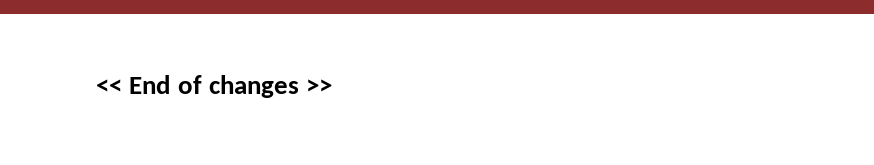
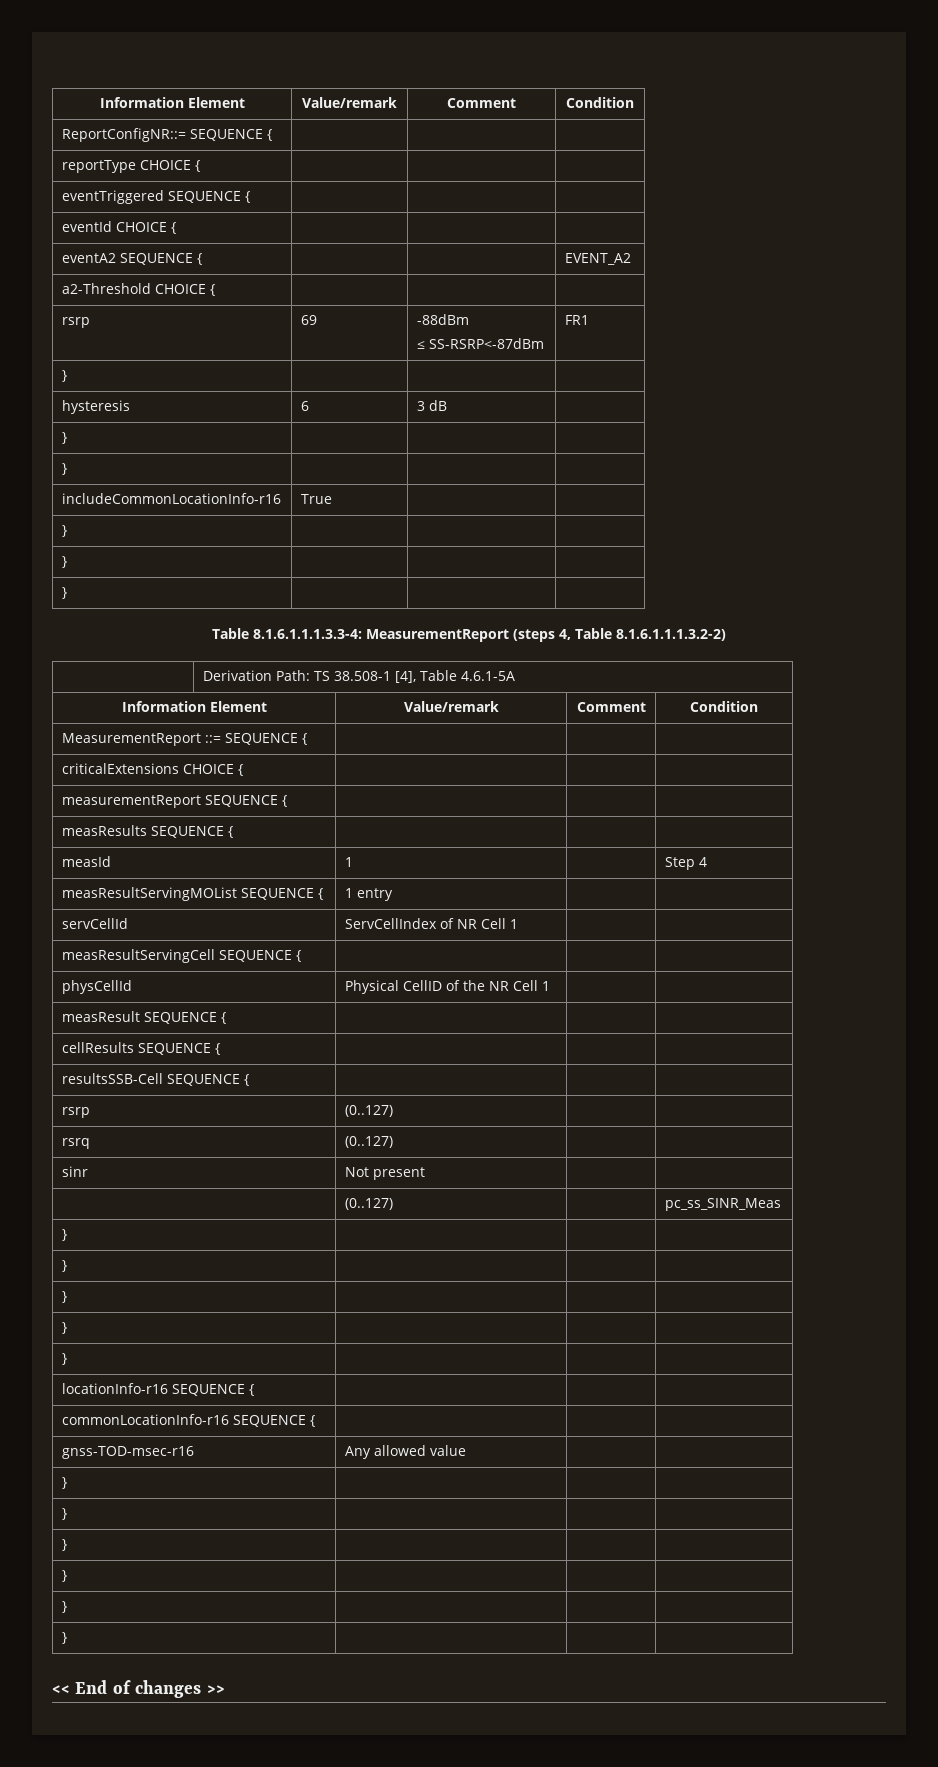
(96, 86) none -> [99,97,245,108] [302,97,397,108] [447,98,516,108] [566,97,634,108] [61,128,272,142] [61,160,200,173] [61,190,250,204] [61,221,176,234] [61,253,202,265] [564,253,631,265] [61,283,215,296] [61,317,90,328] [300,315,317,325] [416,314,469,325] [416,338,544,349] [564,315,589,325] [61,370,67,382] [61,400,130,414] [300,401,309,411] [416,400,447,411] [61,432,67,444] [61,463,67,475] [61,493,281,504] [300,494,332,504] [61,525,67,537] [61,556,67,568] [61,587,67,599] [212,628,726,642] [202,670,515,683] [121,701,267,712] [403,701,499,712] [576,702,646,712] [690,701,758,712] [61,733,307,746] [61,763,243,776] [61,795,287,808] [61,825,233,838] [61,856,111,867] [344,857,353,867] [664,857,707,870] [61,887,323,901] [344,888,393,901] [61,918,128,929] [344,918,518,929] [61,949,301,963] [61,980,132,994] [344,980,550,994] [61,1011,226,1024] [61,1042,220,1055] [61,1073,249,1086] [61,1107,90,1118] [344,1105,393,1117] [61,1138,90,1149] [344,1136,393,1148] [61,1166,88,1177] [344,1167,425,1180] [344,1198,393,1210] [664,1198,781,1211] [61,1229,67,1241] [61,1260,67,1272] [61,1291,67,1303] [61,1322,67,1334] [61,1353,67,1365] [61,1383,254,1396] [61,1414,315,1427] [61,1446,194,1459] [344,1445,466,1459] [61,1477,67,1489] [61,1508,67,1520] [61,1539,67,1551] [61,1570,67,1582] [61,1601,67,1613] [61,1632,67,1644] Information Element | Value/remark | Comment | Condition // ReportConfigNR::= SEQUENCE { | | | // reportType CHOICE { | | | // eventTriggered SEQUENCE { | | | // eventId CHOICE { | | | // eventA2 SEQUENCE { | | | EVENT_A2 // a2-Threshold CHOICE { | | | // rsrp | 69 | -88dBm // ≤ SS-RSRP<-87dBm | FR1 // } | | | // hysteresis | 6 | 3 dB | // } | | | // } | | | // includeCommonLocationInfo-r16 | True | | // } | | | // } | | | // } | | | // Table 8.1.6.1.1.1.3.3-4: MeasurementReport (steps 4, Table 8.1.6.1.1.1.3.2-2) // | Derivation Path: TS 38.508-1 [4], Table 4.6.1-5A // Information Element | Value/remark | Comment | Condition // MeasurementReport ::= SEQUENCE { | | | // criticalExtensions CHOICE { | | | // measurementReport SEQUENCE { | | | // measResults SEQUENCE { | | | // measId | 1 | | Step 4 // measResultServingMOList SEQUENCE { | 1 entry | | // servCellId | ServCellIndex of NR Cell 1 | | // measResultServingCell SEQUENCE { | | | // physCellId | Physical CellID of the NR Cell 1 | | // measResult SEQUENCE { | | | // cellResults SEQUENCE { | | | // resultsSSB-Cell SEQUENCE { | | | // rsrp | (0..127) | | // rsrq | (0..127) | | // sinr | Not present | | // | (0..127) | | pc_ss_SINR_Meas // } | | | // } | | | // } | | | // } | | | // } | | | // locationInfo-r16 SEQUENCE { | | | // commonLocationInfo-r16 SEQUENCE { | | | // gnss-TOD-msec-r16 | Any allowed value | | // } | | | // } | | | // } | | | // } | | | // } | | | // } | | | //

